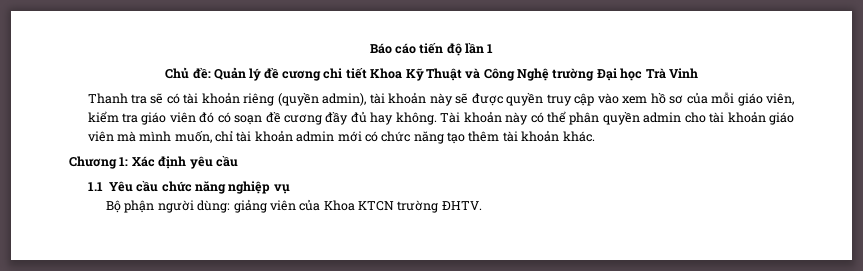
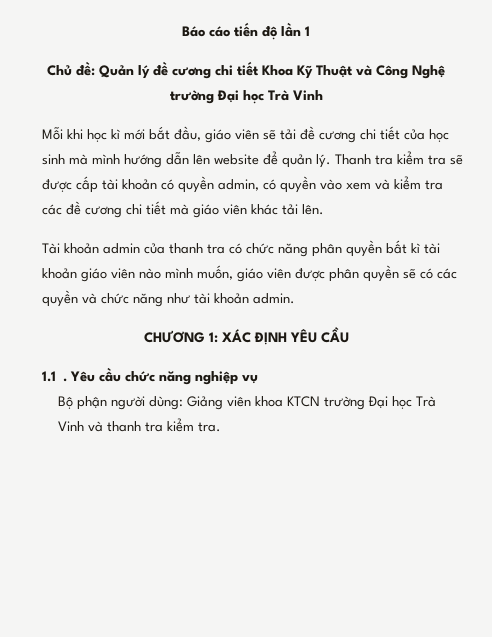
[87,92,795,106] [87,111,706,125] Thanh tra sẽ có tài khoản riêng (quyền admin), tài khoản này sẽ được quyền truy cập vào xem hồ sơ của mỗi giáo viên, kiểm tra giáo viên đó có soạn đề cương đầy đủ hay không. Tài khoản này có thể phân quyền admin cho -> [42,126,450,143] [42,151,464,168] [42,176,444,193] [42,201,325,218] [42,240,421,257] Mỗi khi học kì mới bắt đầu, giáo viên sẽ tải đề cương chi tiết của học sinh mà mình hướng dẫn lên website để quản lý. Thanh tra kiểm tra sẽ được cấp tài khoản có quyền admin, có quyền vào xem và kiểm tra các đề cương chi tiết mà giáo viên khác tải lên. // Tài khoản admin của thanh tra có chức năng phân quyền bất kì
[116,131,136,142] mà -> [139,268,162,279] nào
[215,130,595,144] [69,155,238,169] chỉ tài khoản admin mới có chức năng tạo thêm tài khoản khác. // Chương 1: Xác định yêu cầu -> [237,265,458,282] [42,290,296,307] [143,327,349,345] giáo viên được phân quyền sẽ có các quyền và chức năng như tài khoản admin. // CHƯƠNG 1: XÁC ĐỊNH YÊU CẦU
(103, 186) none -> [63,378,68,382] .
[233,199,482,213] giảng viên của Khoa KTCN trường ĐHTV. -> [187,396,437,410] [58,418,222,432] Giảng viên khoa KTCN trường Đại học Trà Vinh và thanh tra kiểm tra.

